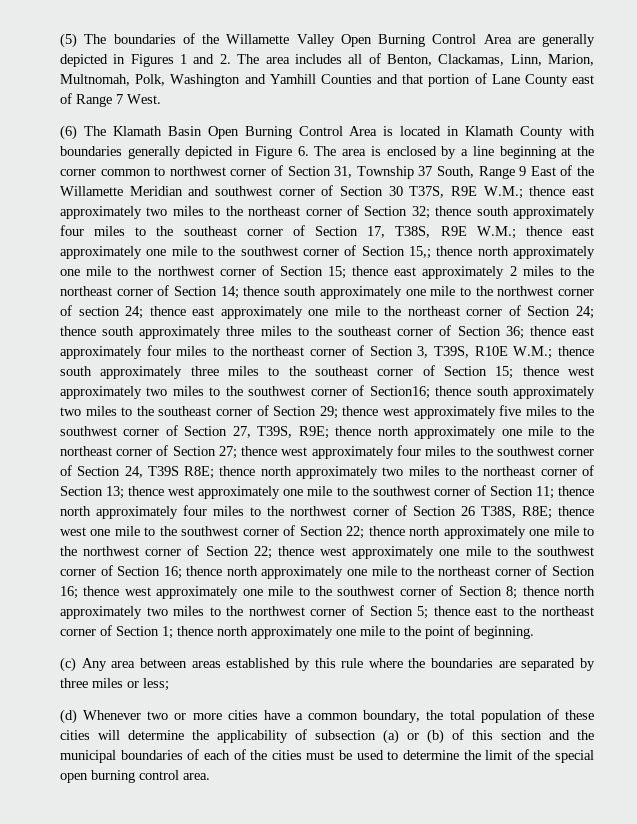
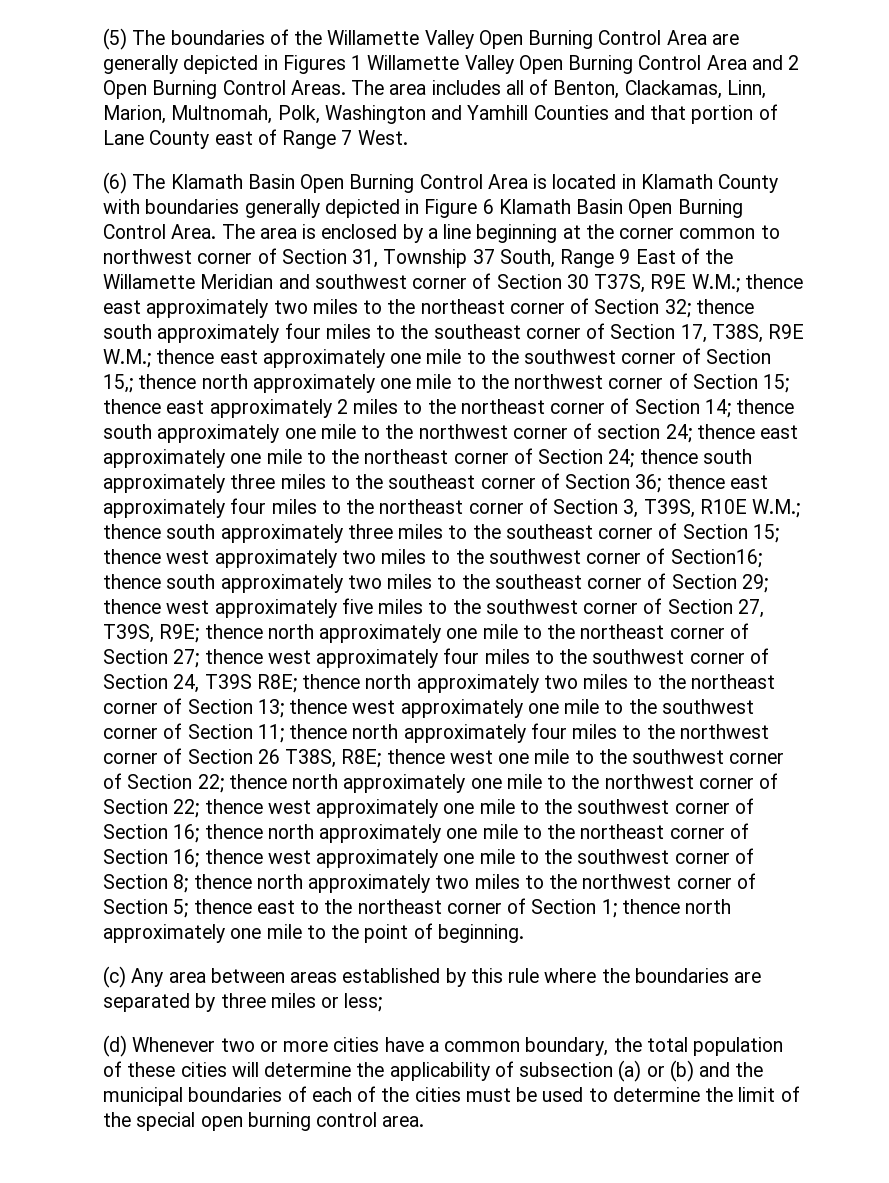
[193,54,231,64] and 2. -> [367,55,800,74] [103,80,346,99] Willamette Valley Open Burning Control Area and 2 Open Burning Control Areas.
[297,146,309,156] 6. -> [482,199,743,218] [103,224,217,239] 6 Klamath Basin Open Burning Control Area.
[452,729,542,740] of this section -> (694, 1071) none

